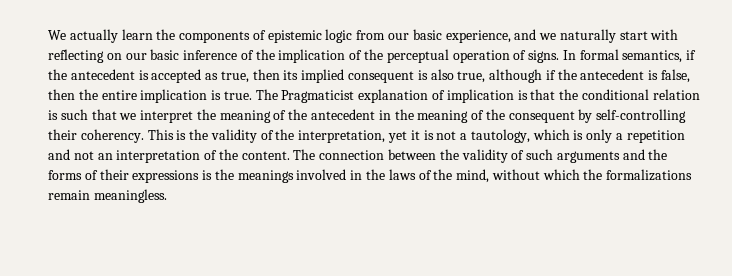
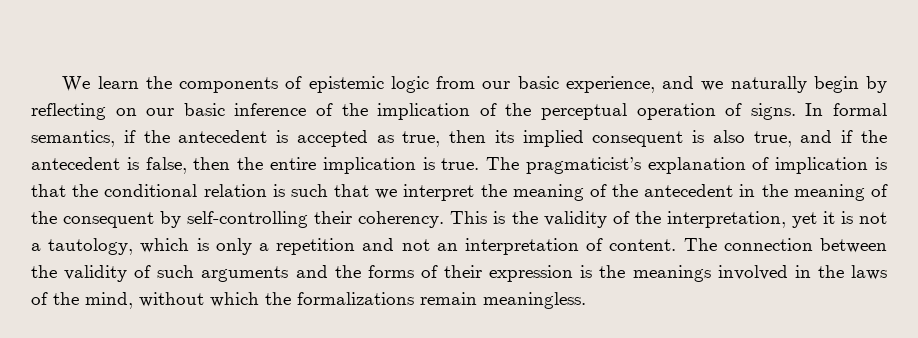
[69,29,118,43] actually -> (91, 84) none
[619,29,679,40] start with -> [813,76,887,93] begin by
[489,69,543,83] although -> [800,130,833,143] and
[281,90,355,103] Pragmaticist -> [525,157,641,174] pragmaticist’s
[218,149,238,160] the -> (604, 244) none
[132,170,200,183] expressions -> [489,265,574,282] expression

